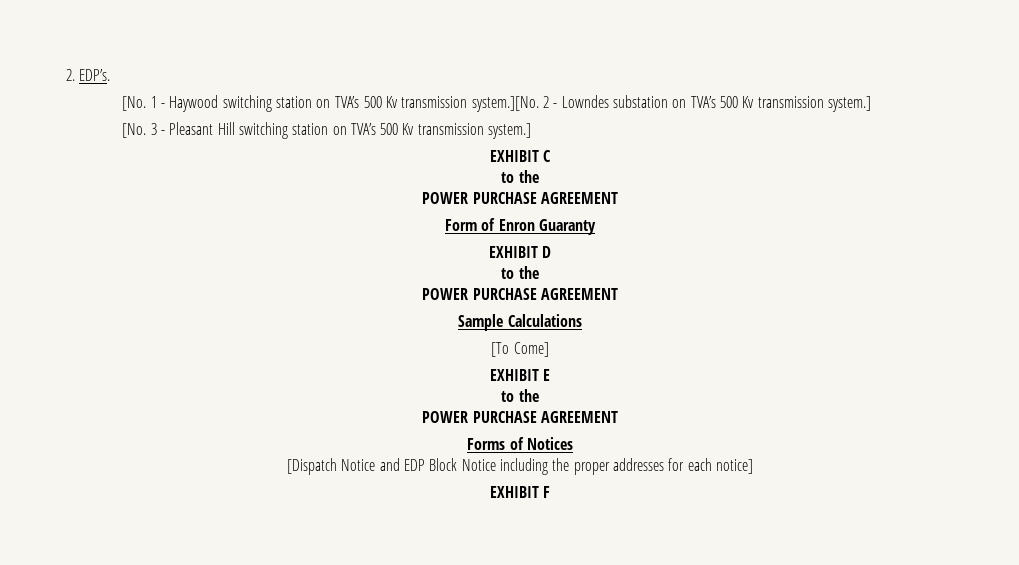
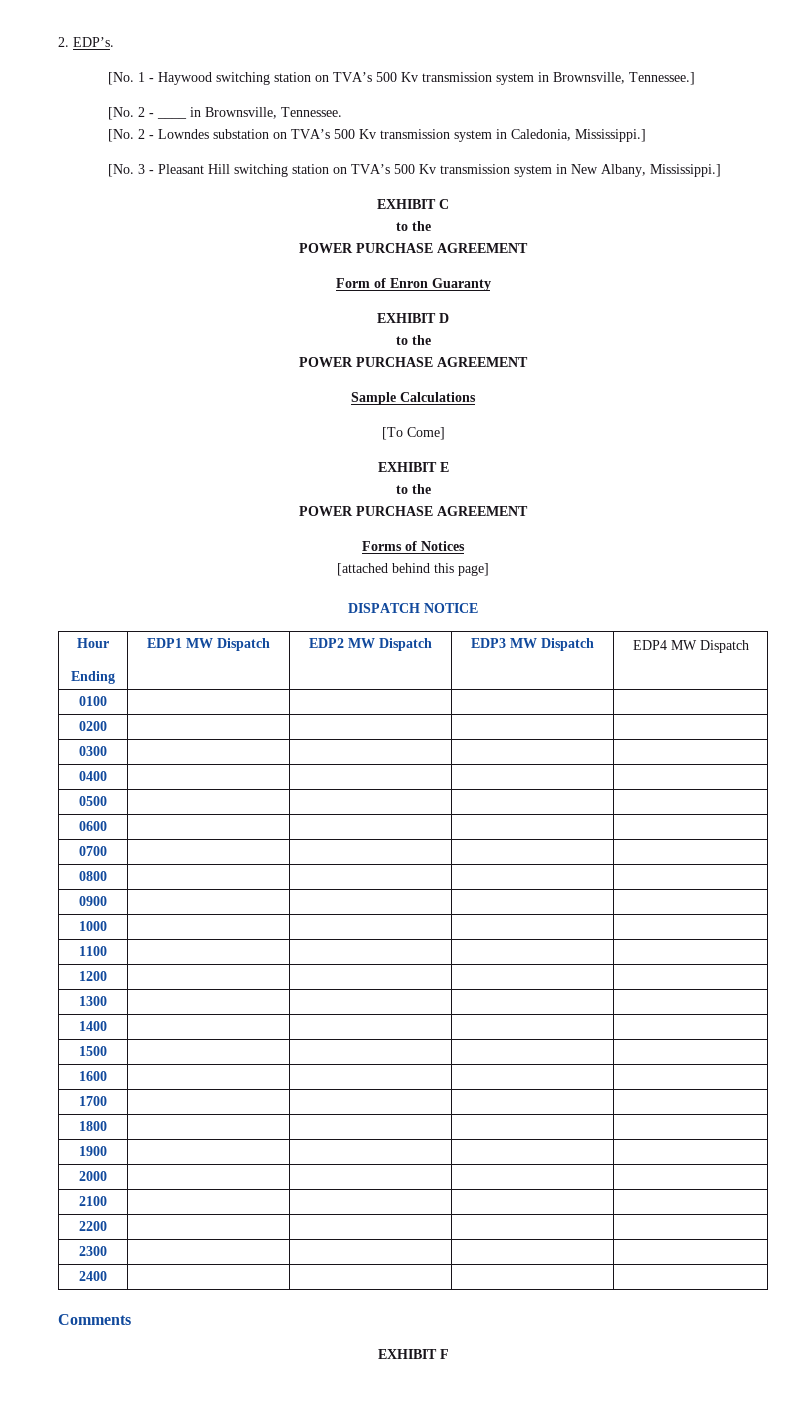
[471,96,539,112] system.][No. -> [496,72,696,85] [108,107,155,120] [157,117,188,119] [190,107,343,119] [108,129,135,142] system in Brownsville, Tennessee.] // [No. 2 - ____ in Brownsville, Tennessee. // [No.
[827,96,871,112] system.] -> [454,129,647,142] system in Caledonia, Mississippi.]
[488,123,532,139] system.] -> [514,164,722,177] system in New Albany, Mississippi.]
[287,458,753,475] [Dispatch Notice and EDP Block Notice including the proper addresses for each notice] -> [337,563,489,576] [348,603,478,613] [77,638,109,648] [71,671,115,684] [147,638,270,651] [309,638,432,651] [471,638,594,651] [632,640,749,653] [79,696,107,706] [79,721,107,731] [79,746,107,756] [79,771,107,781] [79,796,107,806] [79,821,107,831] [79,846,107,856] [79,871,107,881] [79,896,107,906] [79,921,107,931] [79,946,107,956] [79,971,107,981] [79,996,107,1006] [79,1021,107,1031] [79,1046,107,1056] [79,1071,107,1081] [79,1096,107,1106] [79,1121,107,1131] [79,1146,107,1156] [79,1171,107,1181] [79,1196,107,1206] [79,1221,107,1231] [79,1246,107,1256] [79,1271,107,1281] [58,1314,131,1325] [attached behind this page] // DISPATCH NOTICE // Hour // Ending | EDP1 MW Dispatch | EDP2 MW Dispatch | EDP3 MW Dispatch | EDP4 MW Dispatch // 0100 | | | | // 0200 | | | | // 0300 | | | | // 0400 | | | | // 0500 | | | | // 0600 | | | | // 0700 | | | | // 0800 | | | | // 0900 | | | | // 1000 | | | | // 1100 | | | | // 1200 | | | | // 1300 | | | | // 1400 | | | | // 1500 | | | | // 1600 | | | | // 1700 | | | | // 1800 | | | | // 1900 | | | | // 2000 | | | | // 2100 | | | | // 2200 | | | | // 2300 | | | | // 2400 | | | | // Comments

